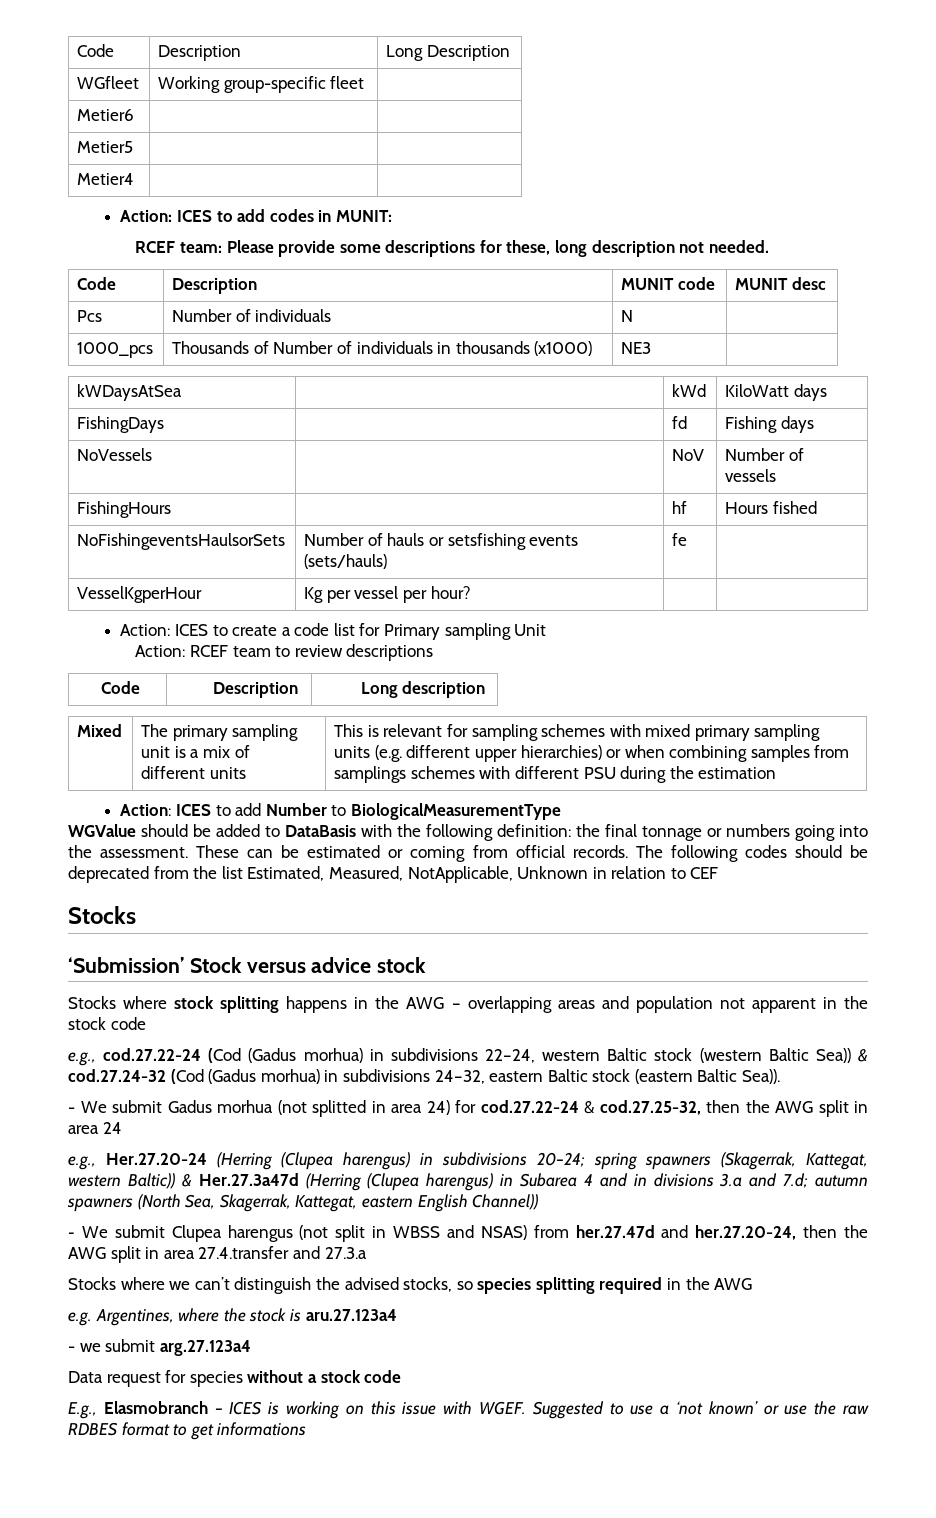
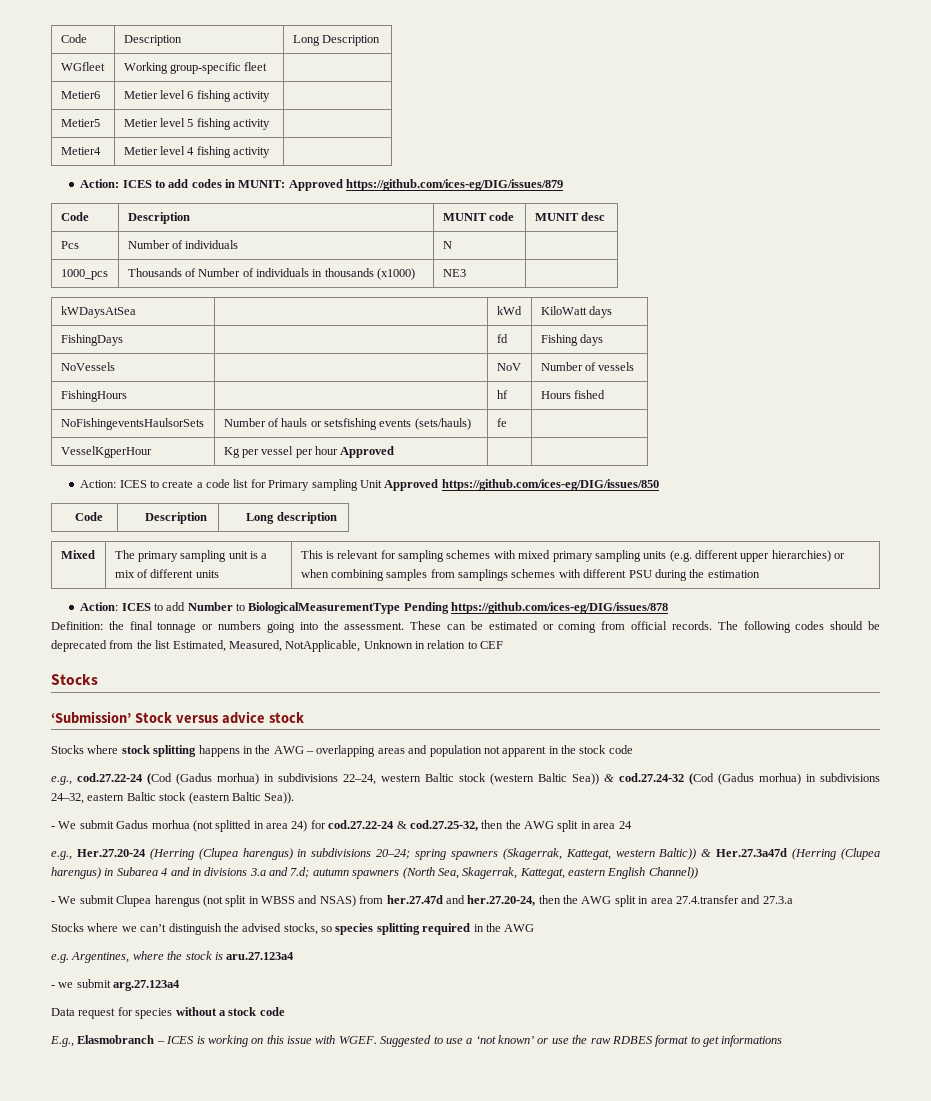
[77,141,134,153] [77,173,135,185] | // Metier5 | | // Metier4 | -> [123,90,271,102] [60,119,100,127] [123,118,271,130] [60,147,101,155] [123,146,271,158] Metier level 6 fishing activity | // Metier5 | Metier level 5 fishing activity | // Metier4 | Metier level 4 fishing activity
[135,240,769,257] // RCEF team: Please provide some descriptions for these, long description not needed. -> [288,179,564,191] Approved https://github.com/ices-eg/DIG/issues/879
[430,586,471,599] hour? -> [315,446,395,458] hour Approved
[135,644,434,661] // Action: RCEF team to review descriptions -> [384,479,659,491] Approved https://github.com/ices-eg/DIG/issues/850
[68,824,571,841] // WGValue should be added to DataBasis with the following definition: -> [403,602,669,614] [51,621,103,630] Pending https://github.com/ices-eg/DIG/issues/878 // Definition:

